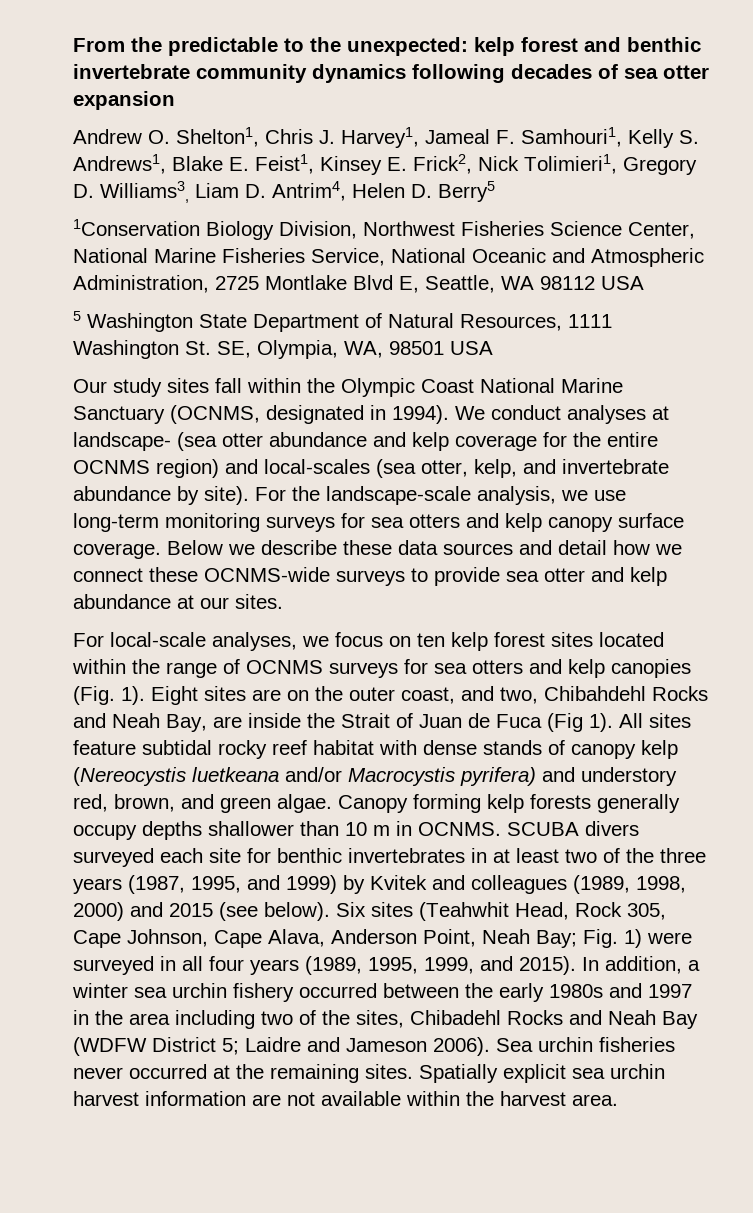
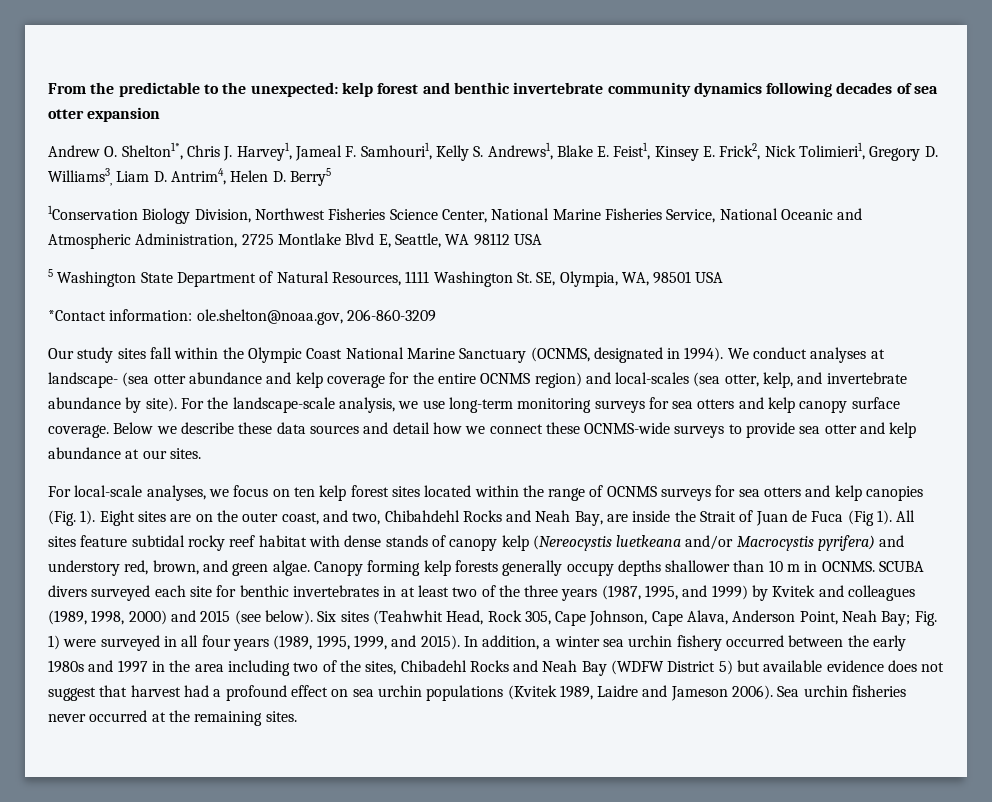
[176,127,259,147] Shelton1, -> [121,142,183,160] Shelton1*,
(493, 348) none -> [48,309,436,325] // *Contact information: ole.shelton@noaa.gov, 206-860-3209
[222,1038,239,1055] 5; -> [718,660,945,675] [48,685,593,701] 5) but available evidence does not suggest that harvest had a profound effect on sea urchin populations (Kvitek 1989,
[419,1064,665,1083] [73,1091,618,1106] Spatially explicit sea urchin harvest information are not available within the harvest area. -> (297, 716) none

